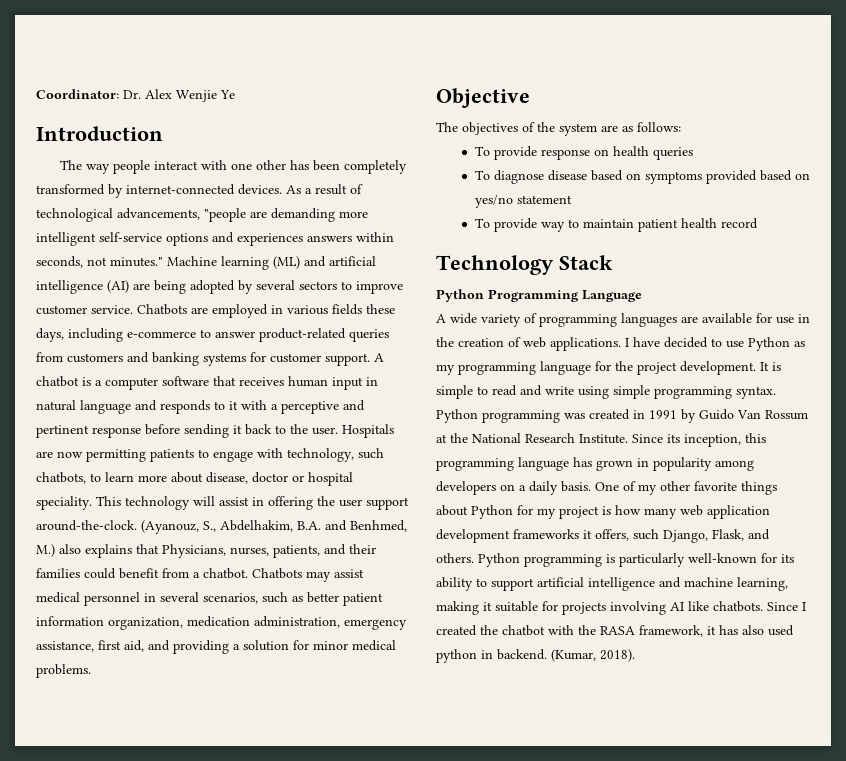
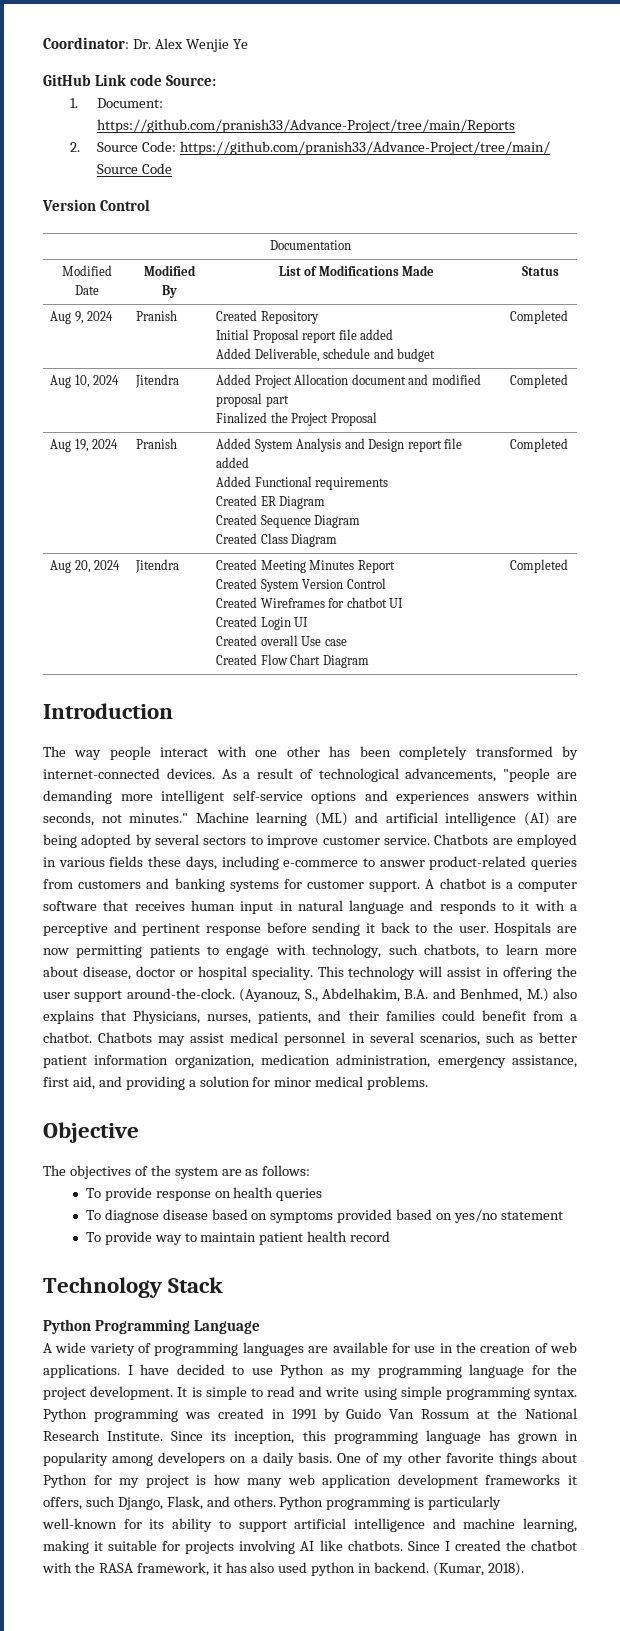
(235, 94) none -> [43,74,216,86] [69,98,163,108] [96,119,515,133] [69,141,550,155] [96,163,172,174] [42,199,150,211] [269,240,351,250] [61,265,112,276] [74,285,99,295] [144,265,196,276] [162,285,177,298] [278,265,435,276] [521,266,559,276] [49,311,114,324] [135,310,177,321] [215,310,319,324] [215,329,394,343] [215,348,436,362] [509,310,568,324] [49,375,120,388] [134,374,179,388] [215,374,481,388] [215,393,289,407] [215,412,377,426] [509,374,568,388] [49,439,119,452] [135,438,177,449] [215,438,463,452] [215,457,249,468] [215,476,389,490] [215,495,326,509] [215,514,361,528] [215,533,338,547] [509,438,568,452] [49,560,121,573] [134,559,179,573] [215,559,395,573] [215,578,386,592] [215,597,404,608] [215,616,309,630] [215,635,347,646] [215,654,369,668] [509,559,568,573] // GitHub Link code Source: // 1. Document: https://github.com/pranish33/Advance-Project/tree/main/Reports // 2. Source Code: https://github.com/pranish33/Advance-Project/tree/main/ Source Code // Version Control // Documentation // Modified Date | Modified By | List of Modifications Made | Status // Aug 9, 2024 | Pranish | Created Repository // Initial Proposal report file added // Added Deliverable, schedule and budget | Completed // Aug 10, 2024 | Jitendra | Added Project Allocation document and modified proposal part // Finalized the Project Proposal | Completed // Aug 19, 2024 | Pranish | Added System Analysis and Design report file added // Added Functional requirements // Created ER Diagram // Created Sequence Diagram // Created Class Diagram | Completed // Aug 20, 2024 | Jitendra | Created Meeting Minutes Report // Created System Version Control // Created Wireframes for chatbot UI // Created Login UI // Created overall Use case // Created Flow Chart Diagram | Completed

